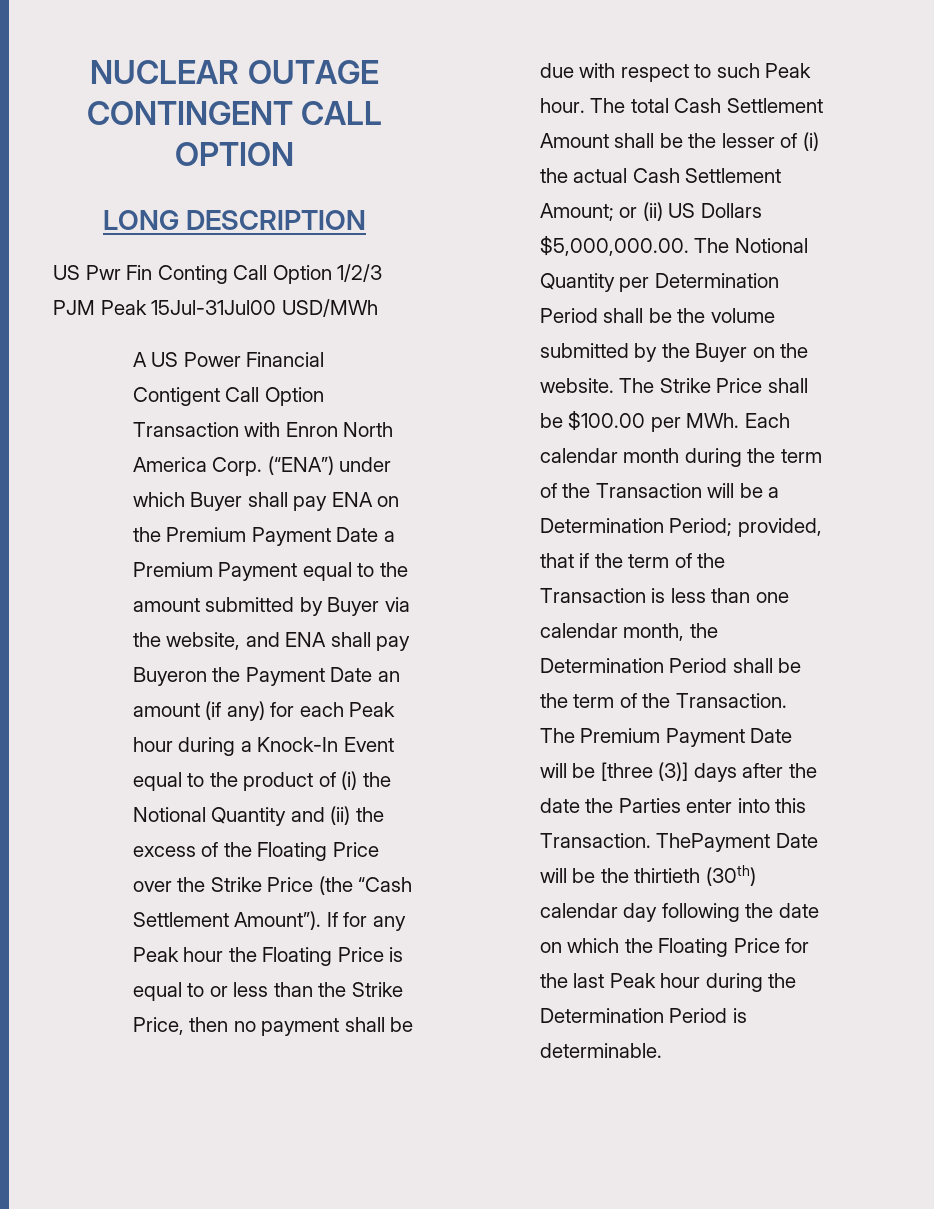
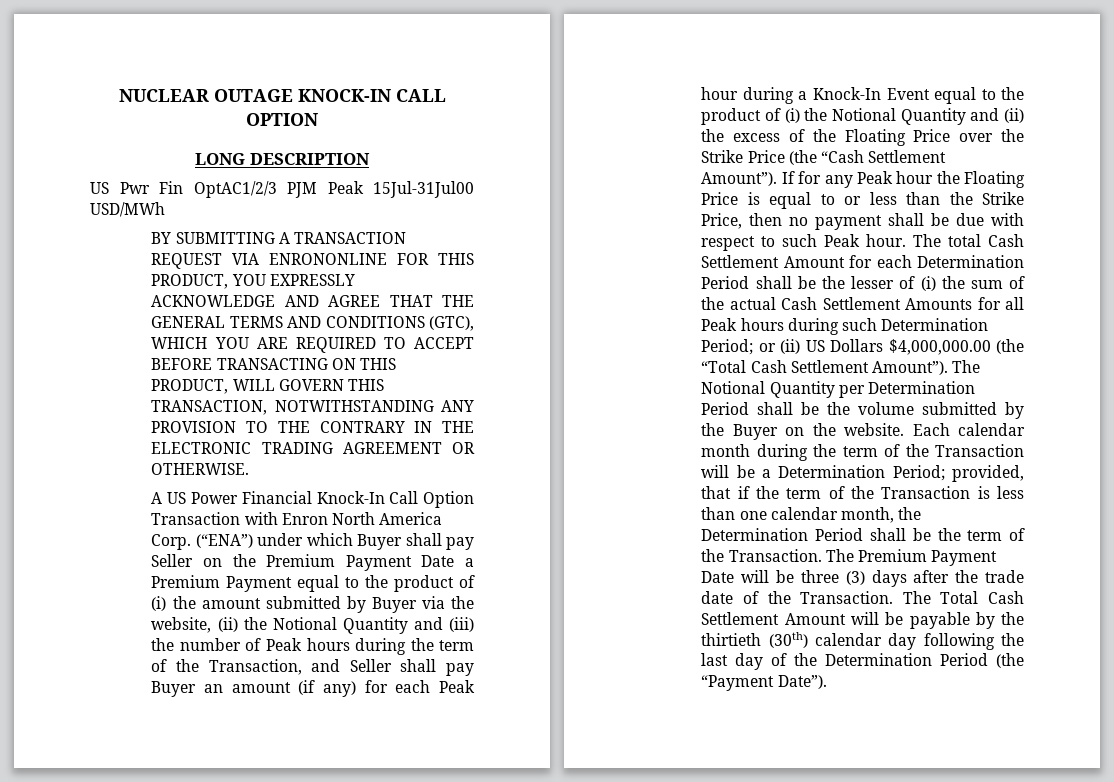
[86,101,293,125] CONTINGENT -> [297,89,391,102] KNOCK-IN
[157,264,383,284] Conting Call Option 1/2/3 -> [193,181,277,198] OptAC1/2/3
(378, 308) none -> [151,232,407,244] [151,253,474,269] [151,274,355,289] [151,295,474,307] [151,316,474,331] [151,337,474,353] [151,358,397,370] [151,379,385,394] [151,400,474,415] [151,421,474,433] [151,442,475,454] [151,463,250,475] // BY SUBMITTING A TRANSACTION REQUEST VIA ENRONONLINE FOR THIS PRODUCT, YOU EXPRESSLY ACKNOWLEDGE AND AGREE THAT THE GENERAL TERMS AND CONDITIONS (GTC), WHICH YOU ARE REQUIRED TO ACCEPT BEFORE TRANSACTING ON THIS PRODUCT, WILL GOVERN THIS TRANSACTION, NOTWITHSTANDING ANY PROVISION TO THE CONTRARY IN THE ELECTRONIC TRADING AGREEMENT OR OTHERWISE.
[132,387,220,406] Contigent -> [316,491,385,504] Knock-In
[331,492,373,507] ENA -> [151,554,194,567] Seller
(408, 569) none -> [394,575,475,592] [151,596,196,611] product of (i) the
[245,632,411,651] [132,667,373,686] and ENA shall pay Buyeron the Payment Date -> [217,617,474,634] [151,638,474,655] [151,659,474,676] [151,681,197,697] (ii) the Notional Quantity and (iii) the number of Peak hours during the term of the Transaction, and Seller shall pay Buyer
(609, 140) none -> [849,255,1024,268] [701,276,750,289] for each Determination Period
[573,168,782,183] [539,202,762,221] [539,235,689,256] actual Cash Settlement Amount; or (ii) US Dollars $5,000,000.00. -> [970,276,1025,289] [701,297,1024,310] [701,318,989,335] [701,339,1024,355] [701,360,949,375] sum of the actual Cash Settlement Amounts for all Peak hours during such Determination Period; or (ii) US Dollars $4,000,000.00 (the “Total Cash Settlement Amount”).
[619,378,808,393] [539,410,740,432] The Strike Price shall be $100.00 per MWh. -> (905, 429) none
[600,762,689,781] [three (3)] -> [800,570,865,585] three (3)
[539,798,807,813] [539,833,818,852] [539,868,596,883] date the Parties enter into this Transaction. ThePayment Date will be -> [984,570,1024,583] [701,591,1024,604] [701,612,995,629] trade date of the Transaction. The Total Cash Settlement Amount will be payable by
[778,903,819,918] [539,938,810,957] [539,973,797,992] [539,1008,747,1023] [539,1043,662,1058] date on which the Floating Price for the last Peak hour during the Determination Period is determinable. -> [701,653,1024,670] [701,675,827,691] last day of the Determination Period (the “Payment Date”).

